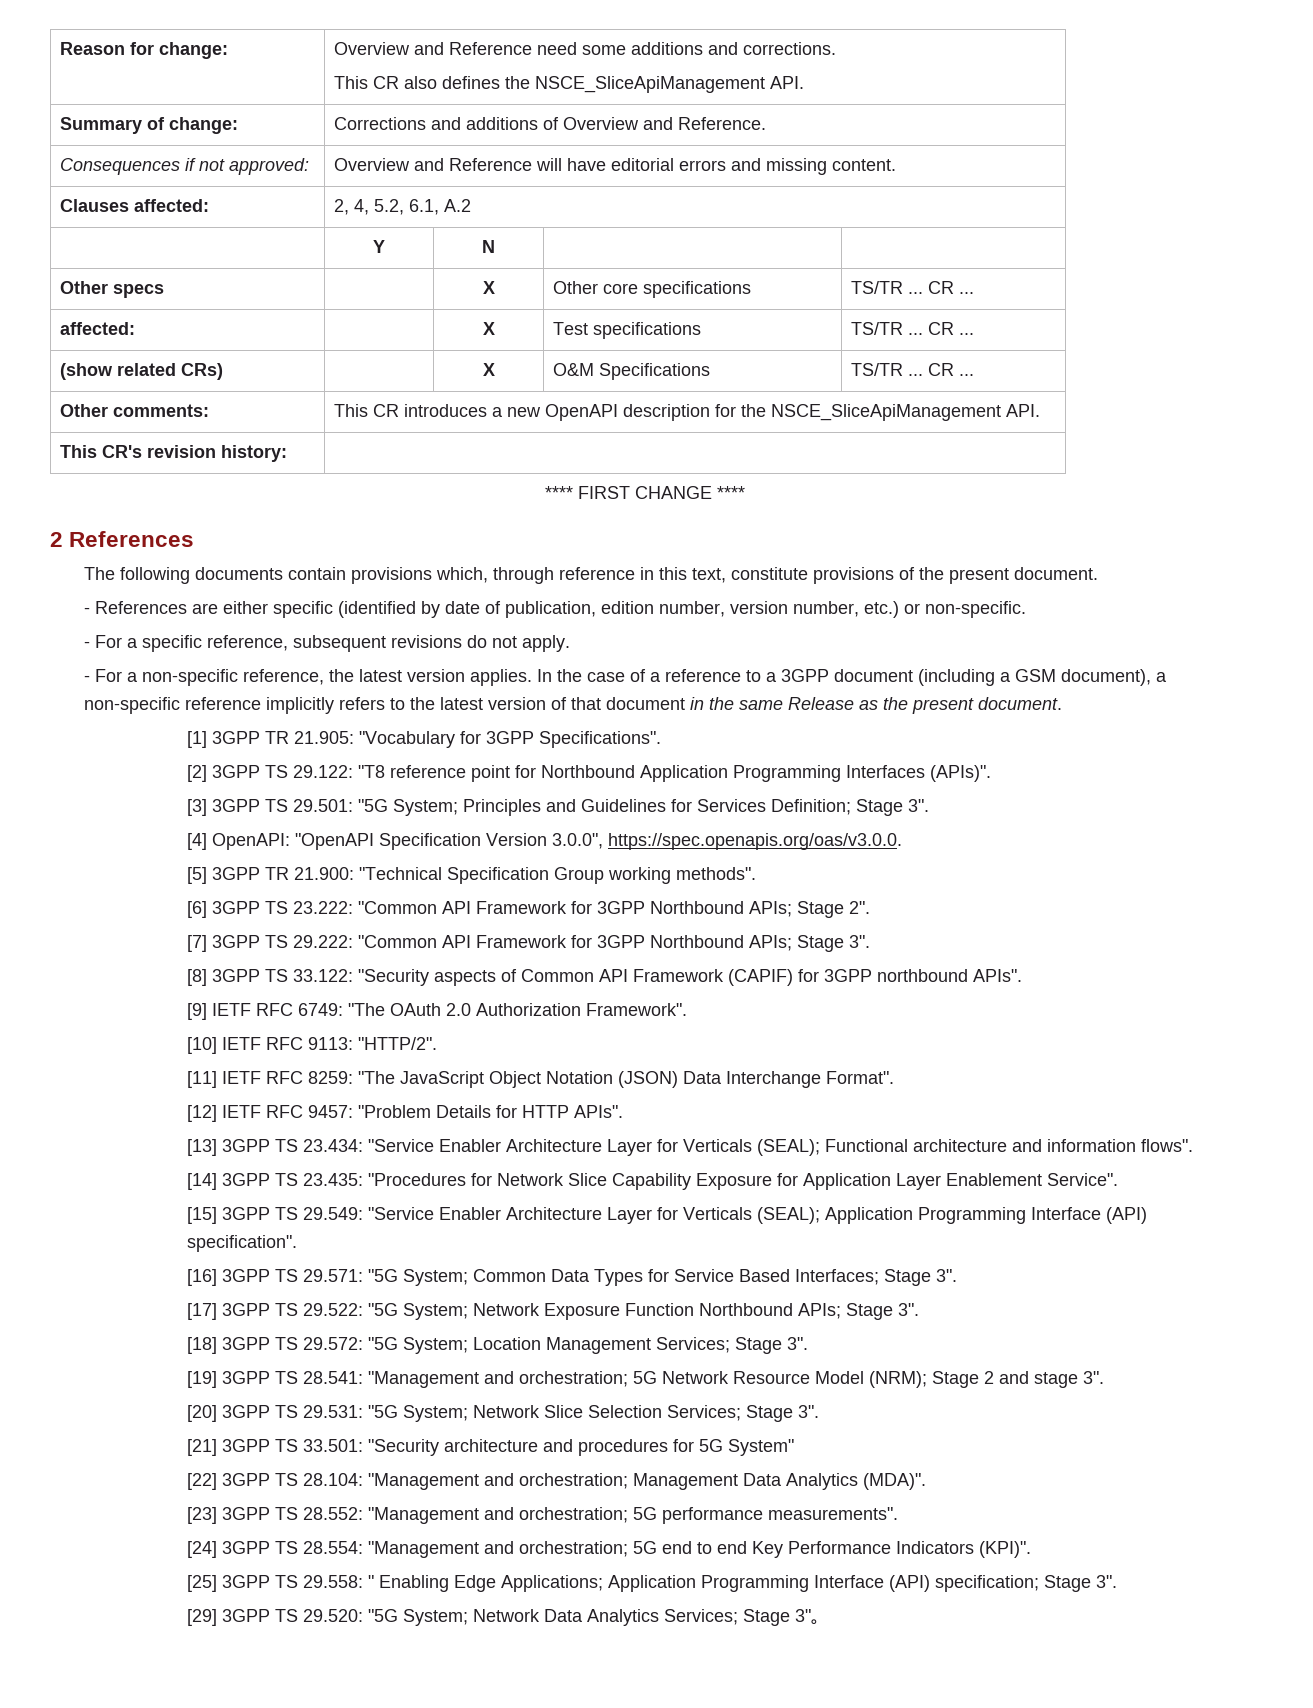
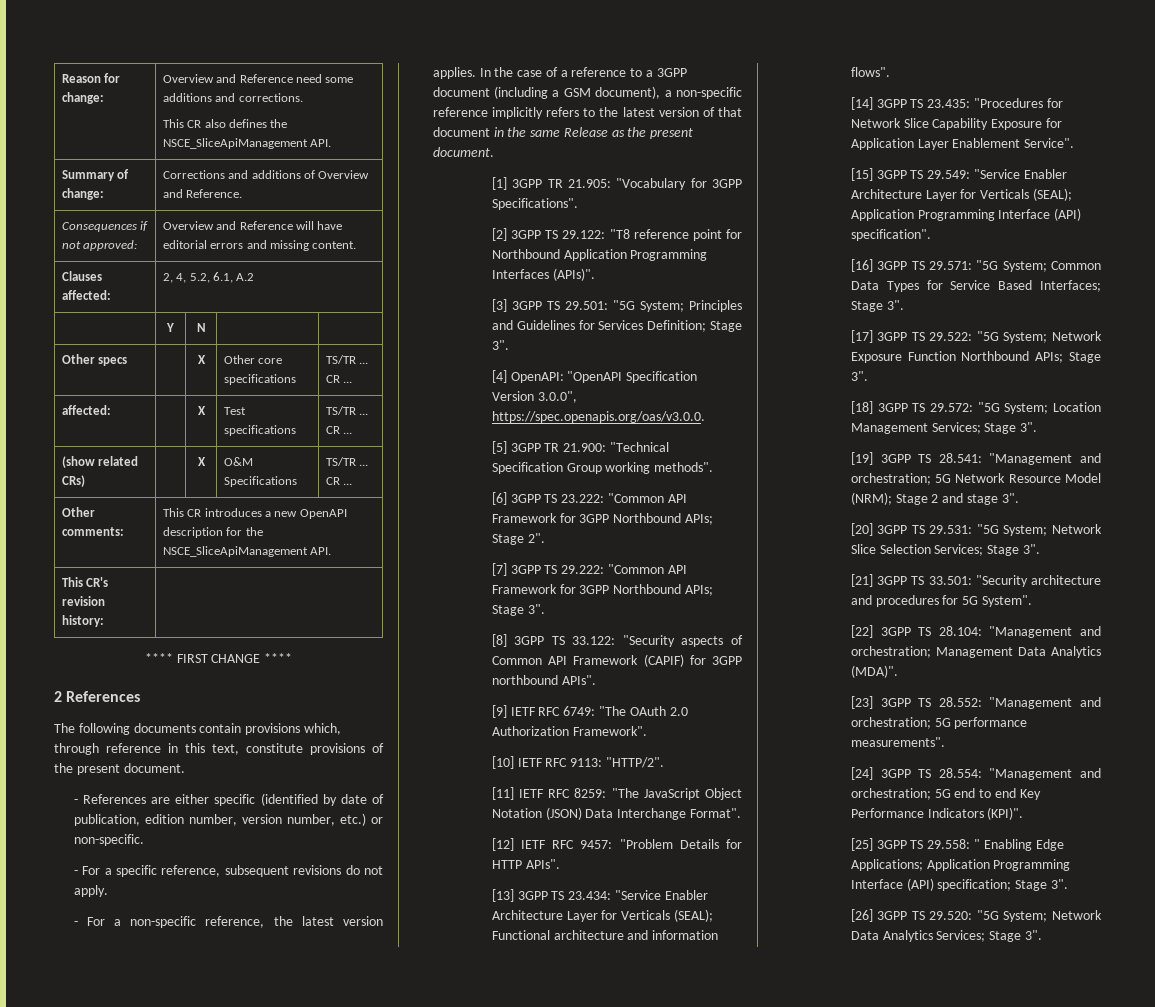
[727,1439,794,1456] System" -> [982,595,1033,607] System".
[186,1609,217,1626] [29] -> [850,909,873,922] [26]
[794,1609,829,1625] 3"。 -> [1025,930,1043,940] 3".

